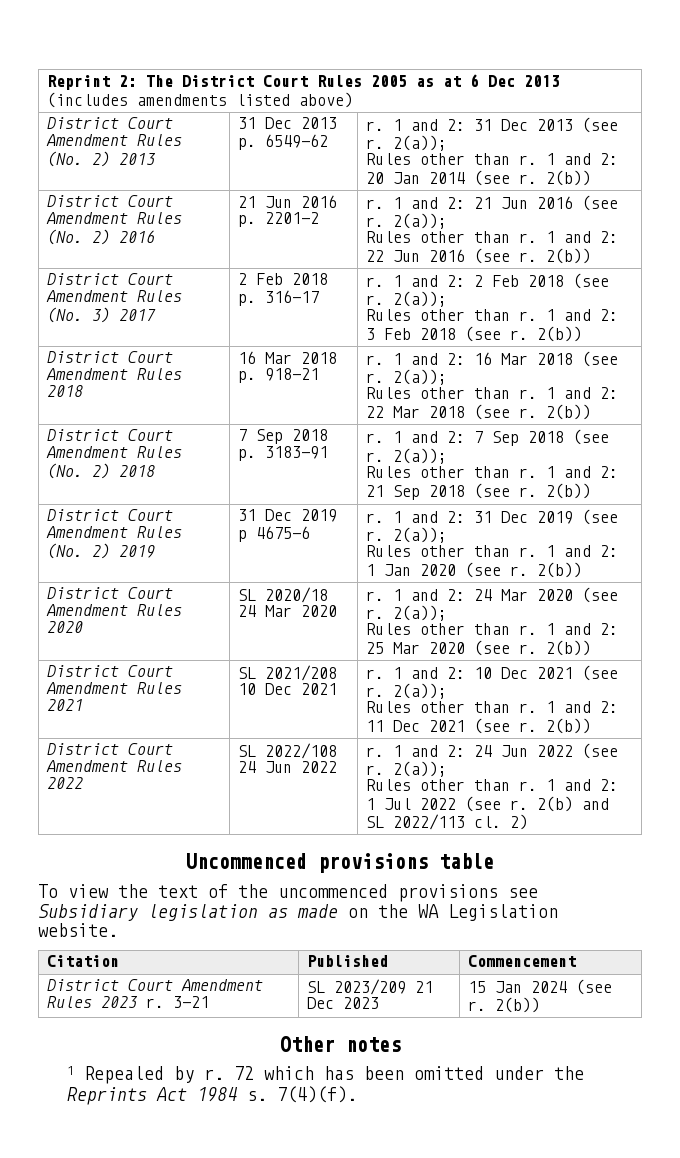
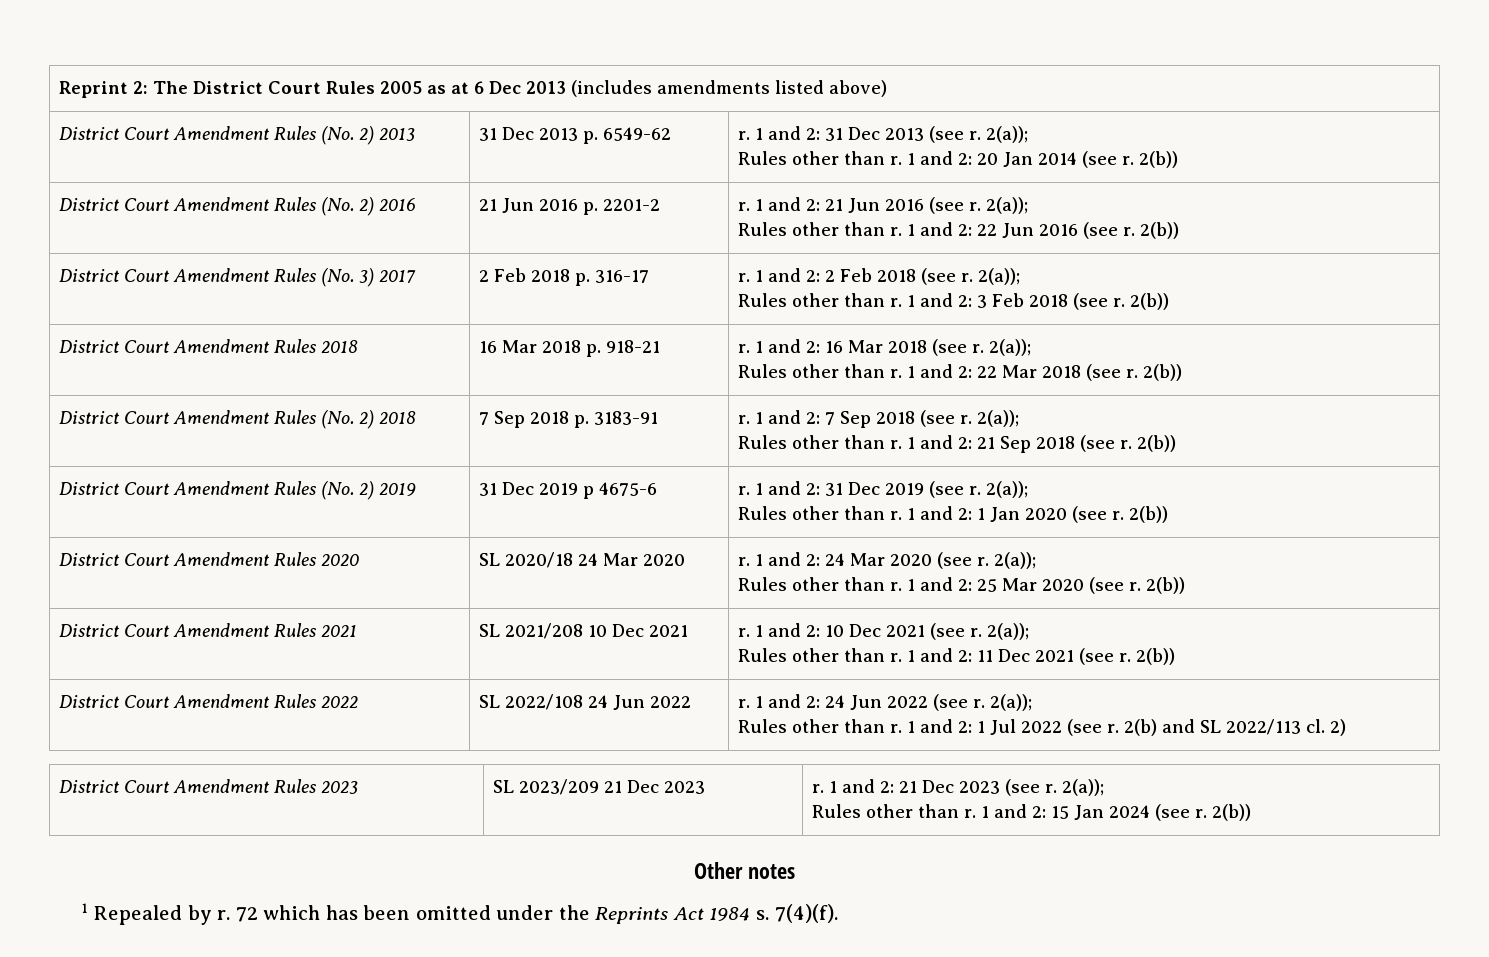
[186,853,494,873] [38,884,538,902] [38,904,558,921] [38,923,118,937] [46,955,119,967] [306,955,388,967] [467,955,576,967] // Uncommenced provisions table // To view the text of the uncommenced provisions see Subsidiary legislation as made on the WA Legislation website. // Citation | Published | Commencement -> (1347, 727) none
[145,996,209,1008] r. 3-21 -> (359, 787) none
(379, 1003) none -> [812,779,1105,796] [812,804,1047,818] r. 1 and 2: 21 Dec 2023 (see r. 2(a)); // Rules other than r. 1 and 2:

